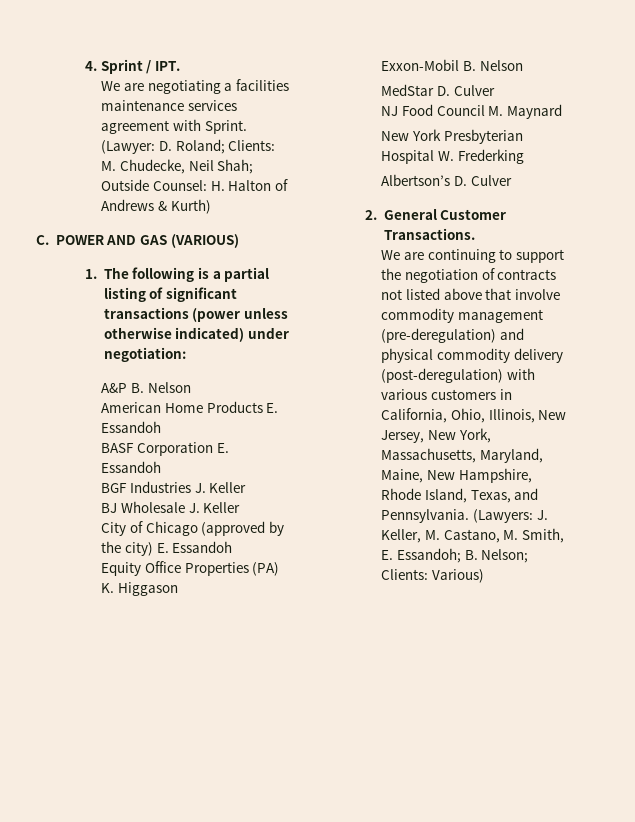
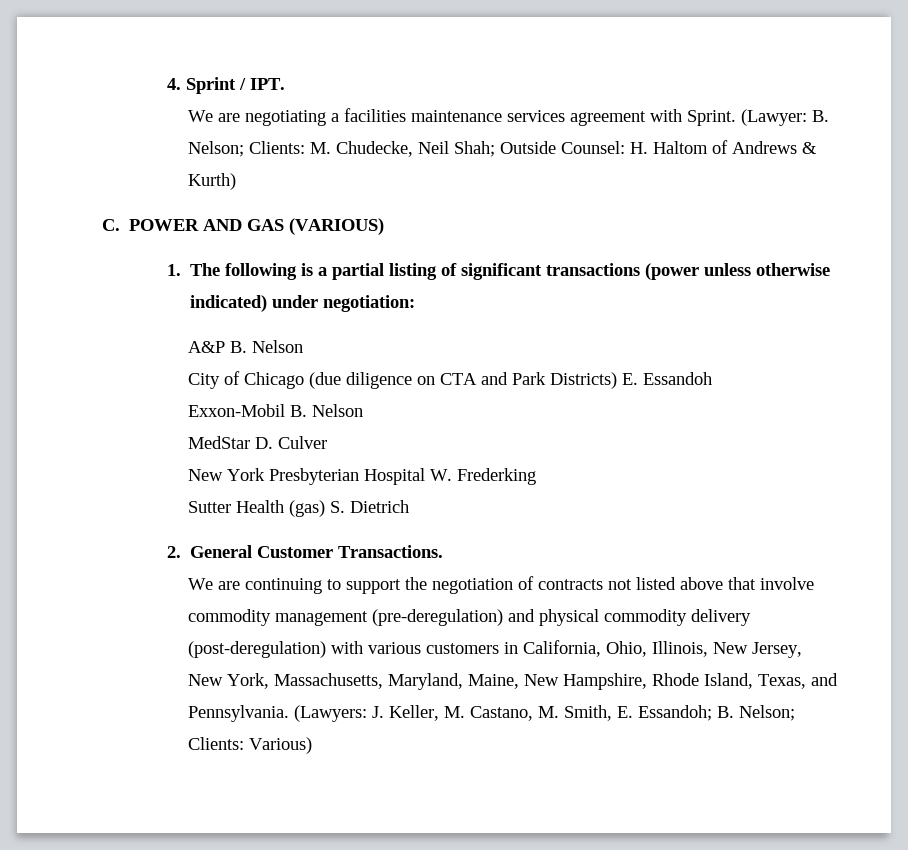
[158,139,225,154] D. Roland; -> [812,110,830,122] [188,141,245,157] B. Nelson;
[228,180,272,191] Halton -> [653,141,709,154] Haltom
[101,401,279,413] [101,421,162,433] [101,442,229,456] [101,461,162,473] [101,481,247,493] [101,501,241,513] [101,521,284,536] [101,541,233,556] [101,561,280,576] [101,582,178,596] American Home Products E. Essandoh // BASF Corporation E. Essandoh // BGF Industries J. Keller // BJ Wholesale J. Keller // City of Chicago (approved by the city) E. Essandoh // Equity Office Properties (PA) K. Higgason -> [188,371,713,389] City of Chicago (due diligence on CTA and Park Districts) E. Essandoh
[381,104,562,119] // NJ Food Council M. Maynard -> (328, 442) none
[381,174,512,186] Albertson’s D. Culver -> [188,500,410,517] Sutter Health (gas) S. Dietrich

